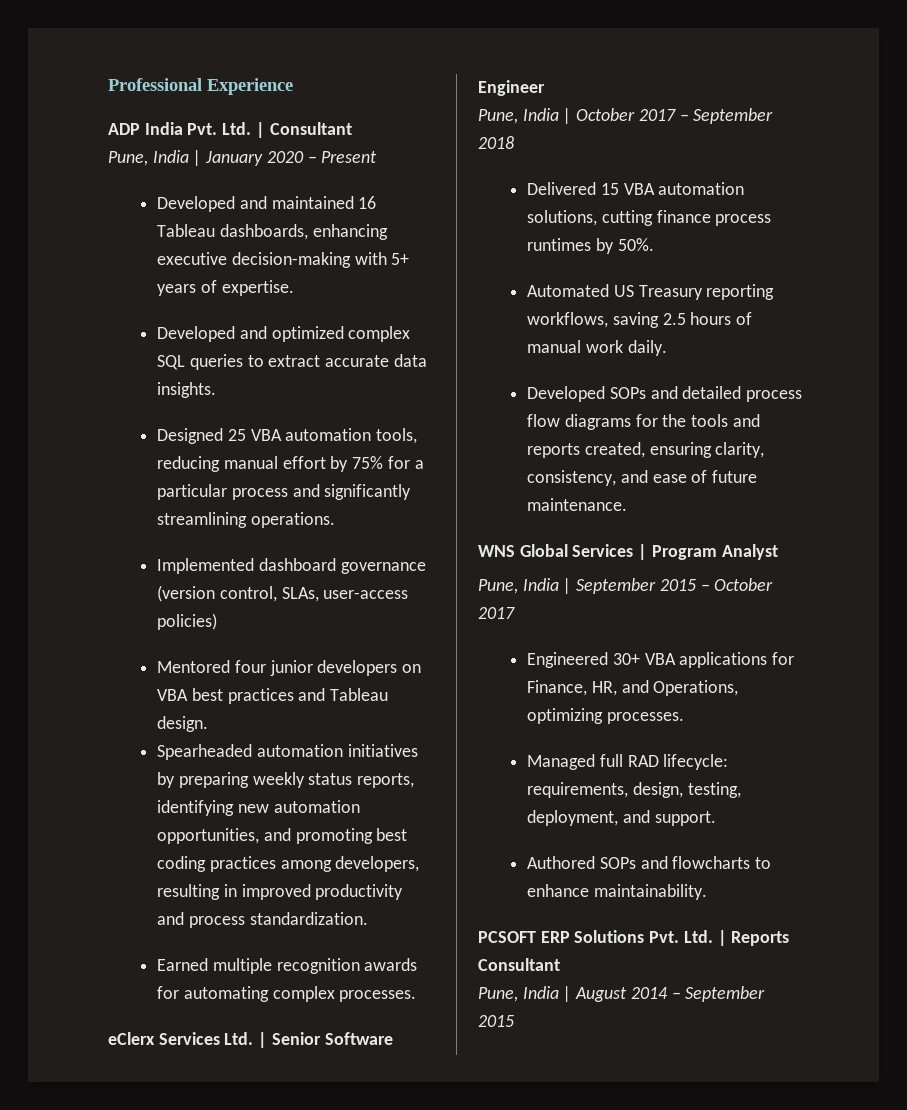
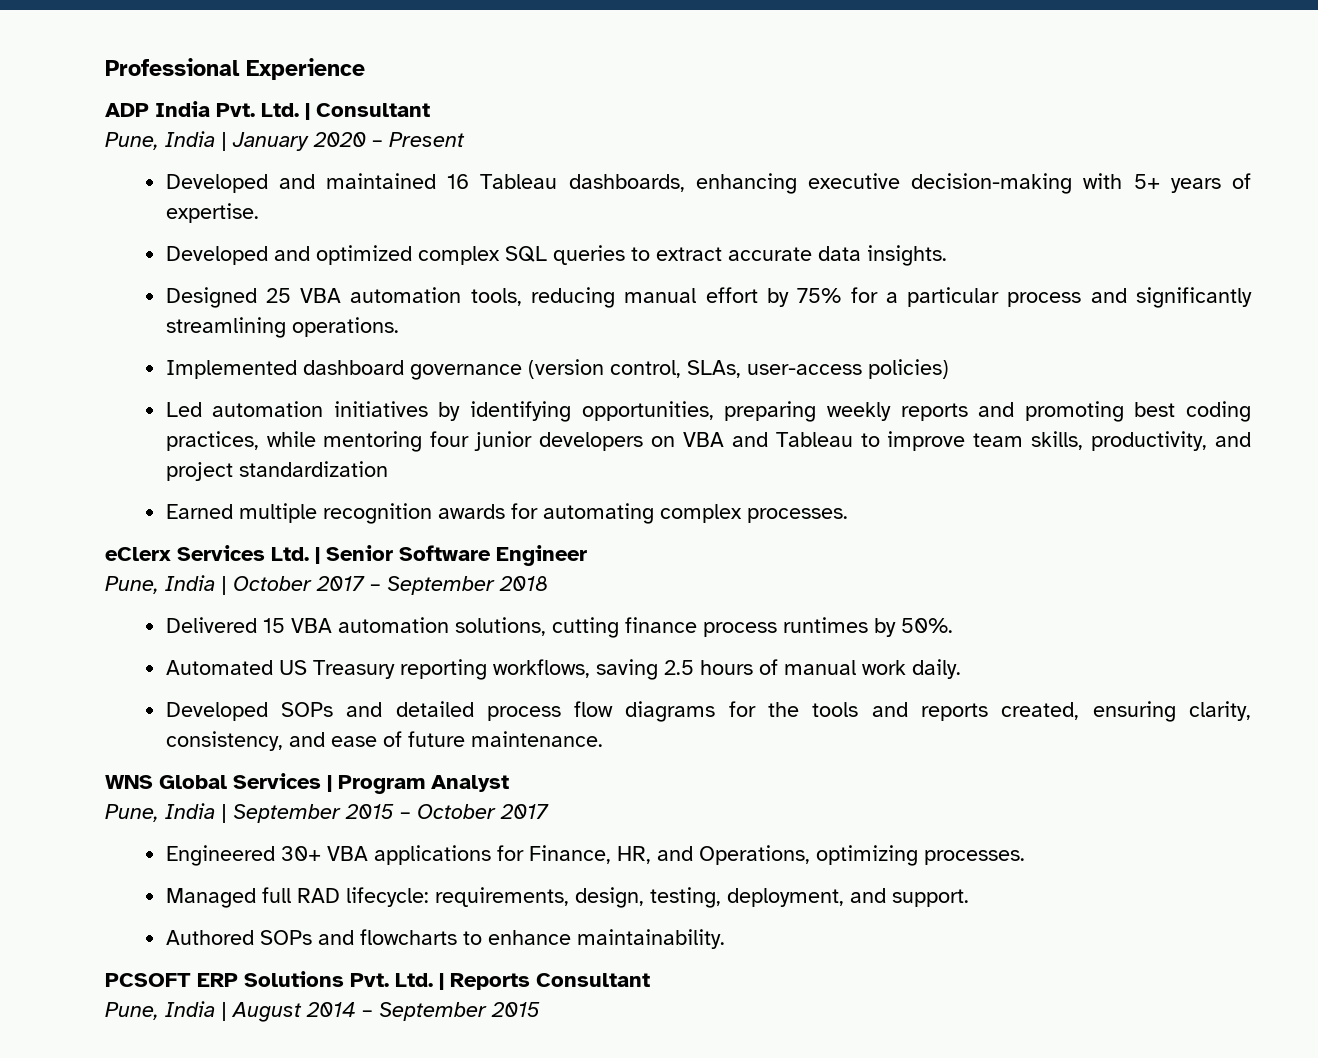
[157,660,231,673] Mentored -> [165,401,1251,422] [165,431,423,452] Led automation initiatives by identifying opportunities, preparing weekly reports and promoting best coding practices, while mentoring
[191,688,389,704] [157,716,209,732] [157,744,418,760] [157,772,415,788] [157,800,360,816] [157,828,408,844] [157,856,420,872] [157,884,404,900] [157,912,368,928] best practices and Tableau design. // Spearheaded automation initiatives by preparing weekly status reports, identifying new automation opportunities, and promoting best coding practices among developers, resulting in improved productivity and process standardization. -> [731,431,1252,451] [165,461,388,481] and Tableau to improve team skills, productivity, and project standardization

